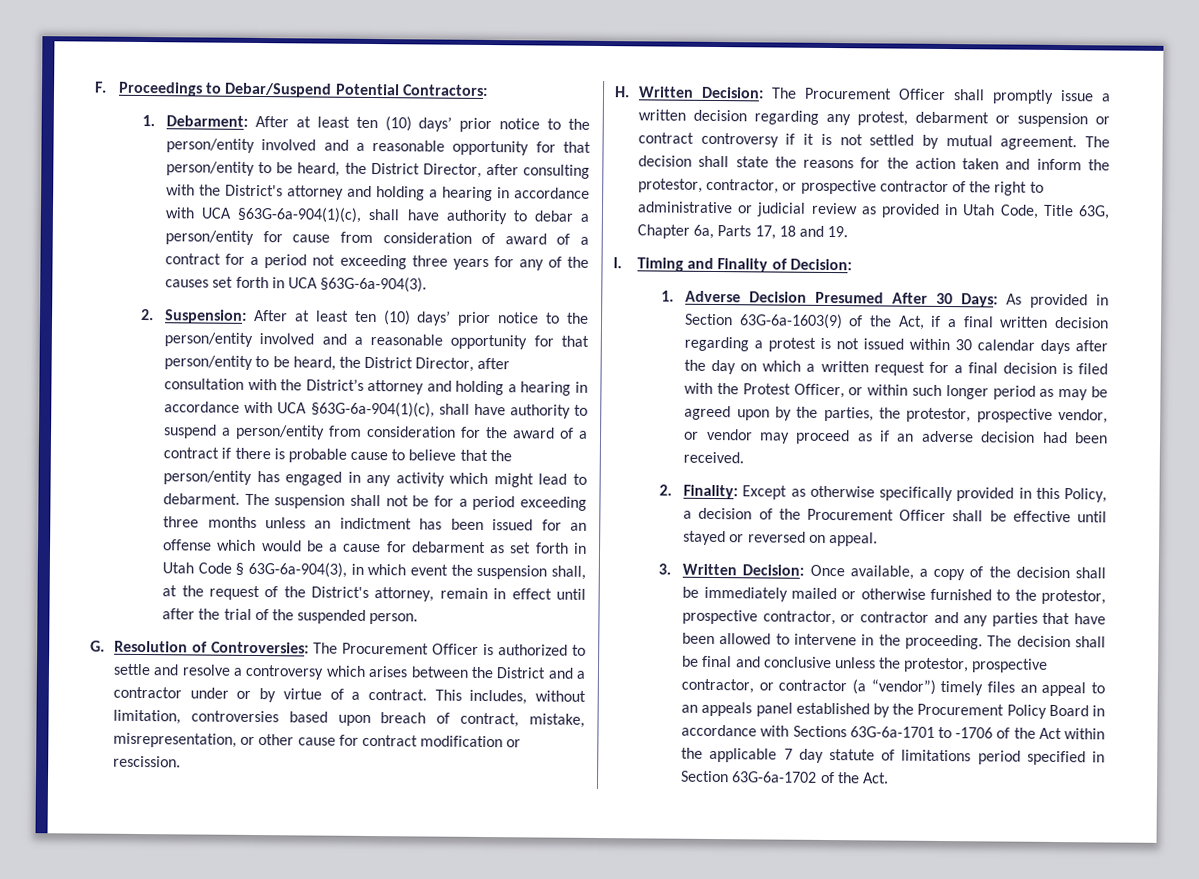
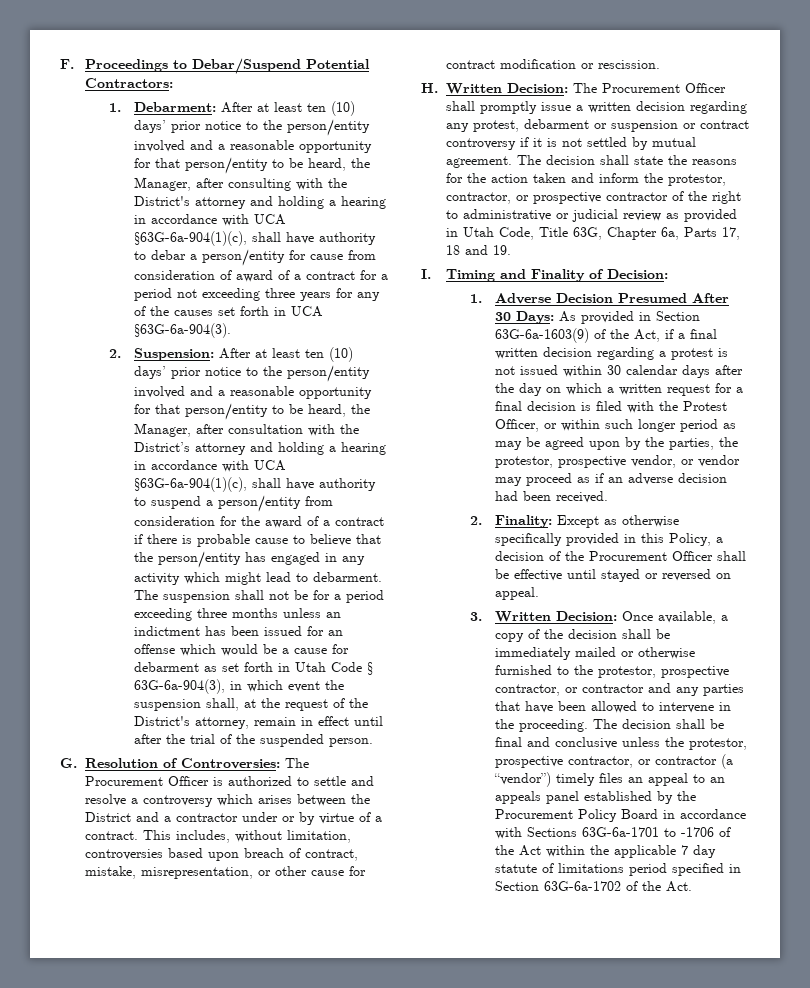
[370,162,482,178] District Director, -> [134,177,192,191] Manager,
[364,356,475,372] District Director, -> [134,423,192,437] Manager,

